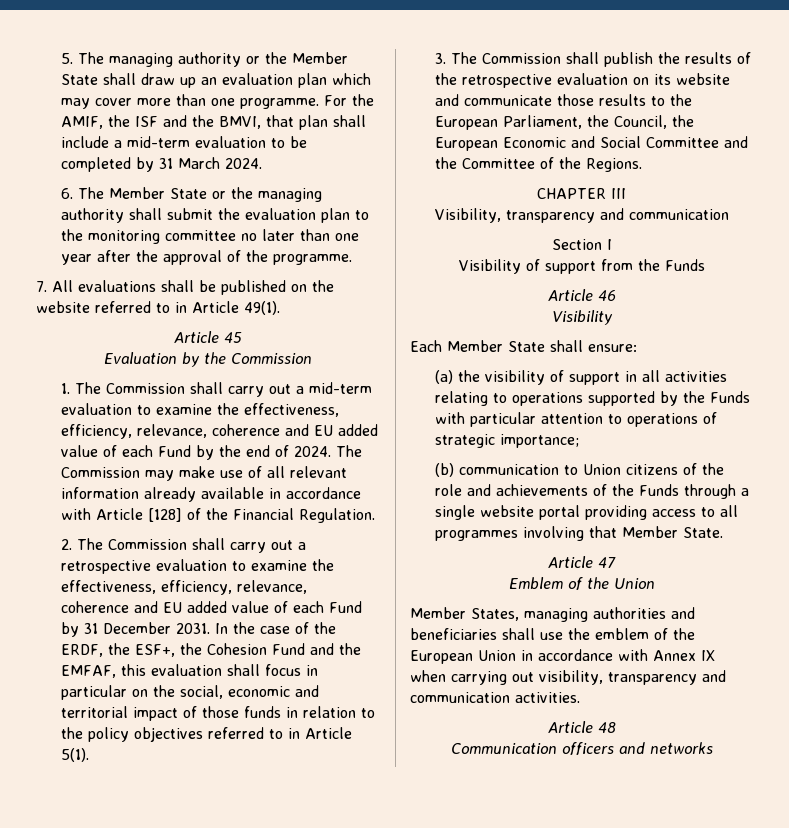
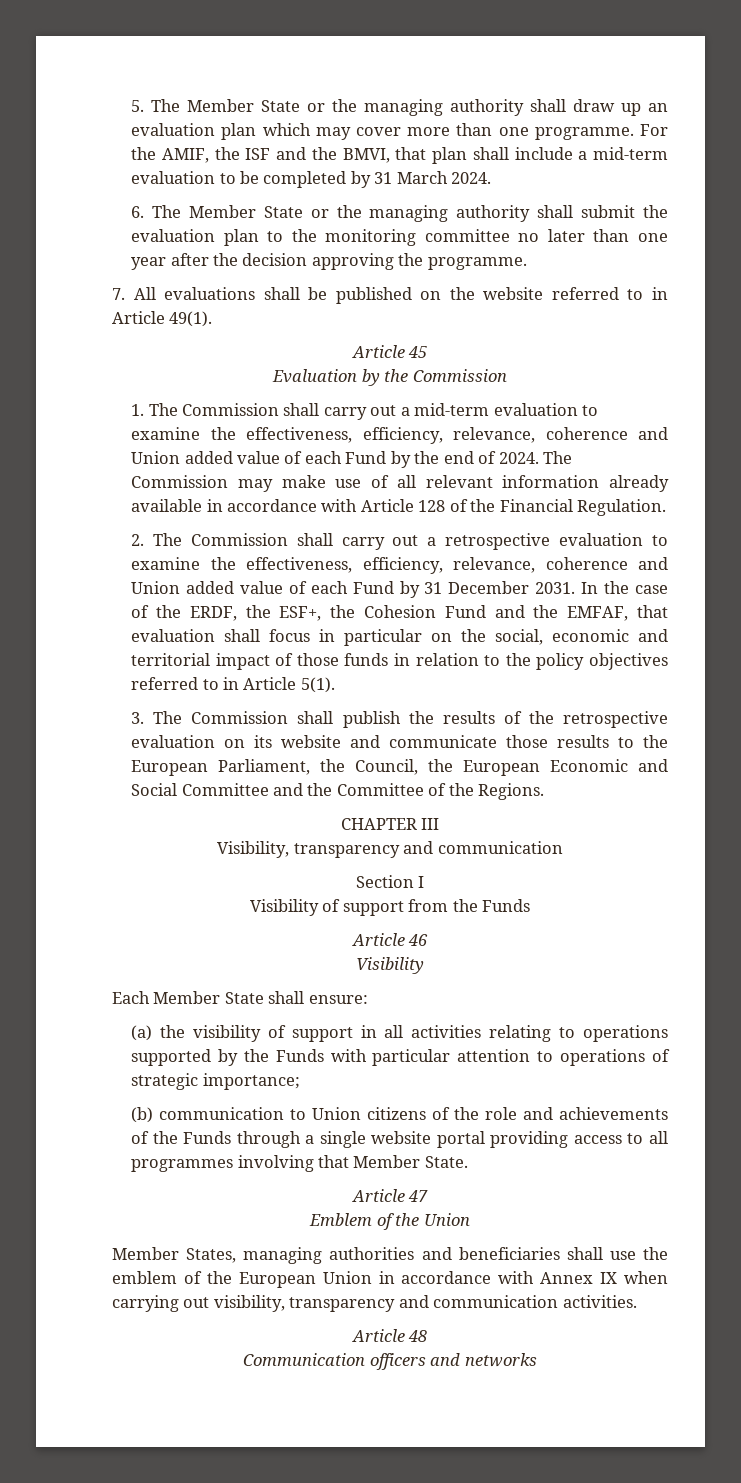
[108,52,348,67] [60,74,98,85] managing authority or the Member State -> [187,99,525,116] Member State or the managing authority
[162,250,241,265] approval of -> [242,253,394,270] decision approving
[313,425,333,436] EU -> [131,451,181,464] Union
[147,508,182,522] [128] -> [418,500,446,512] 128
[162,602,182,613] EU -> [131,581,181,594] Union
[120,664,146,676] this -> [636,605,668,618] that

